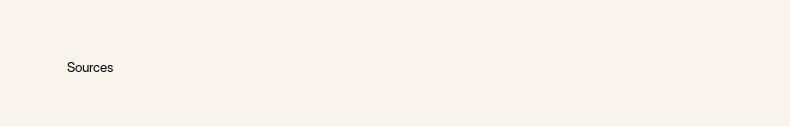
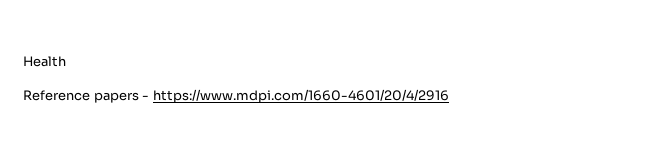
[67,62,113,72] Sources -> [23,56,66,67] [23,89,449,103] Health // Reference papers - https://www.mdpi.com/1660-4601/20/4/2916

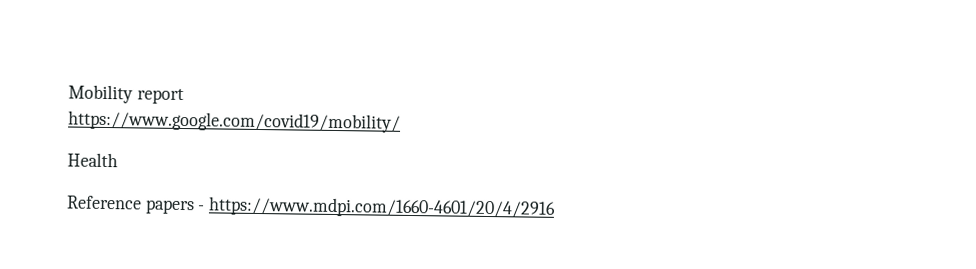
(23, 61) none -> [68,84,184,105] [68,110,401,133] Mobility report // https://www.google.com/covid19/mobility/ //

